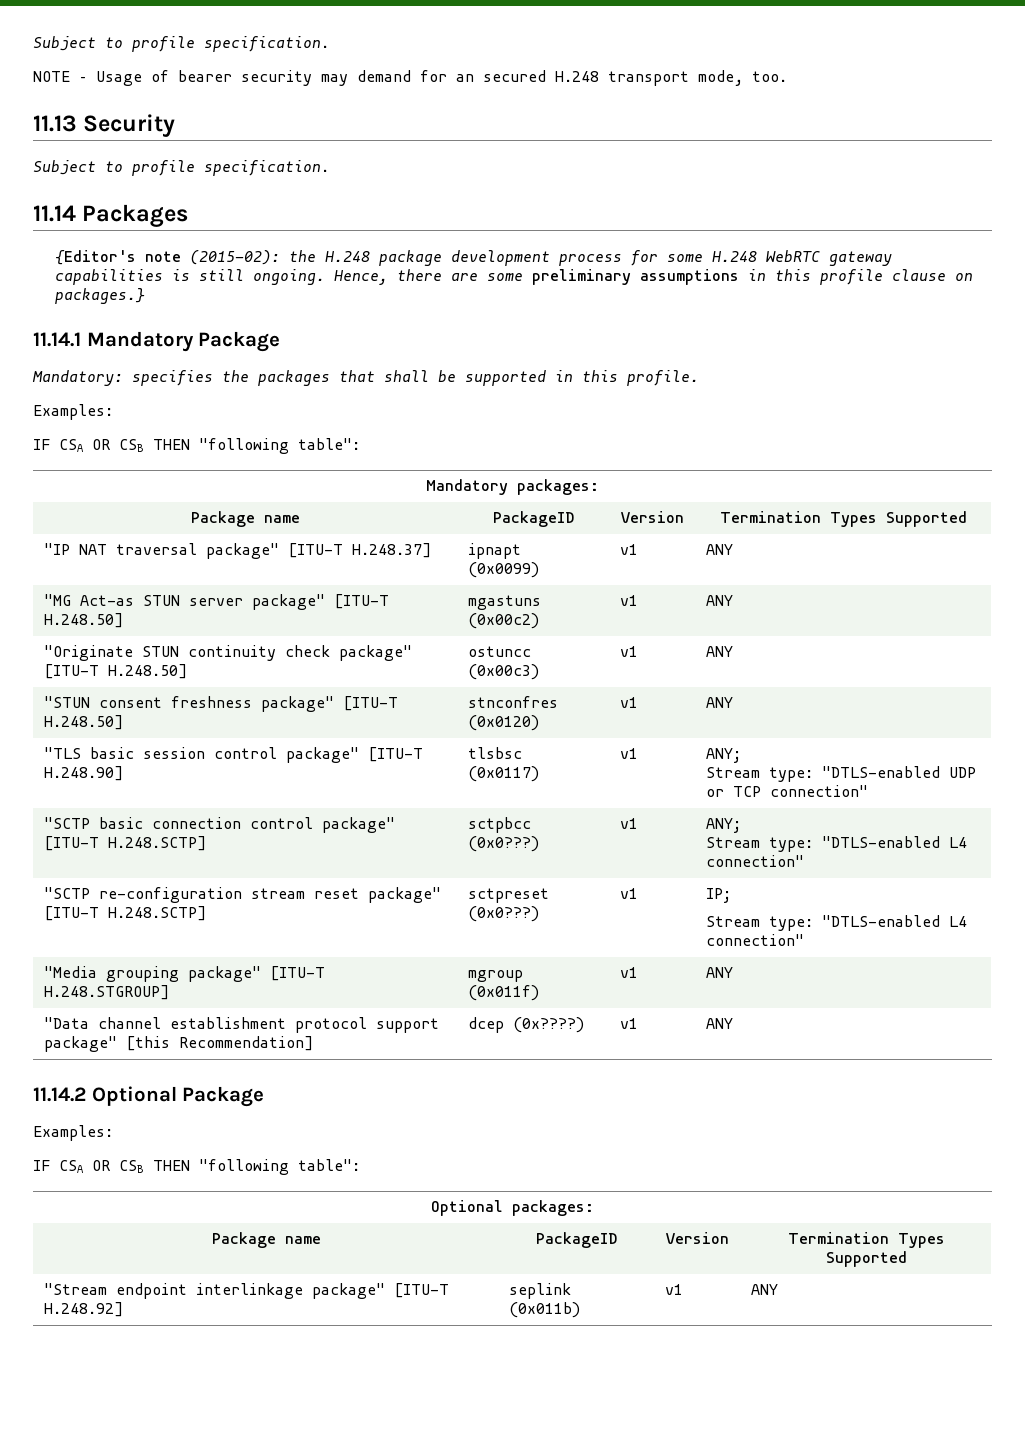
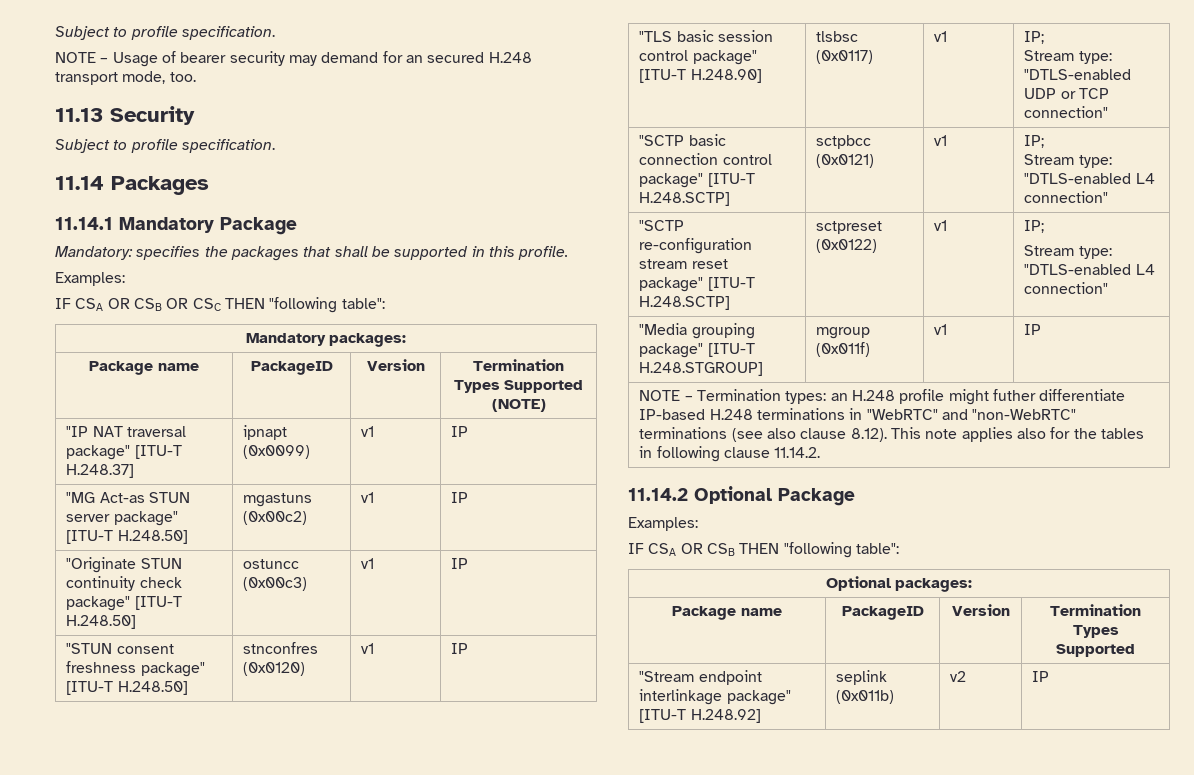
[54,250,892,266] [54,269,973,285] [54,288,145,304] // {Editor's note (2015-02): the H.248 package development process for some H.248 WebRTC gateway capabilities is still ongoing. Hence, there are some preliminary assumptions in this profile clause on packages.} -> (209, 185) none
(144, 445) none -> [166,298,221,311] OR CSC
(967, 519) none -> [491,399,546,412] (NOTE)
[705,544,733,555] ANY -> [451,426,469,437] IP
[705,595,733,606] ANY -> [451,492,469,503] IP
[705,646,733,657] ANY -> [451,558,469,569] IP
[705,697,733,708] ANY -> [451,643,469,654] IP
[705,748,741,763] ANY; -> [1024,31,1045,44] IP;
[467,836,539,852] [619,818,638,829] [705,818,741,833] (0x0???) | v1 | ANY; -> [816,154,875,168] [934,135,948,146] [1024,135,1045,148] (0x0121) | v1 | IP;
[467,906,539,922] (0x0???) -> [816,239,878,253] (0x0122)
[705,967,733,978] [43,1017,439,1033] [43,1036,313,1052] [467,1017,584,1033] [619,1018,638,1029] [705,1018,733,1029] ANY // "Data channel establishment protocol support package" [this Recommendation] | dcep (0x????) | v1 | ANY -> [1024,324,1042,335] [639,389,1126,405] [639,408,1077,420] [639,427,1144,442] [639,446,821,462] IP // NOTE – Termination types: an H.248 profile might futher differentiate IP-based H.248 terminations in "WebRTC" and "non-WebRTC" terminations (see also clause 8.12). This note applies also for the tables in following clause 11.14.2.
[664,1284,683,1295] [750,1284,778,1295] v1 | ANY -> [950,671,967,682] [1032,671,1050,682] v2 | IP

